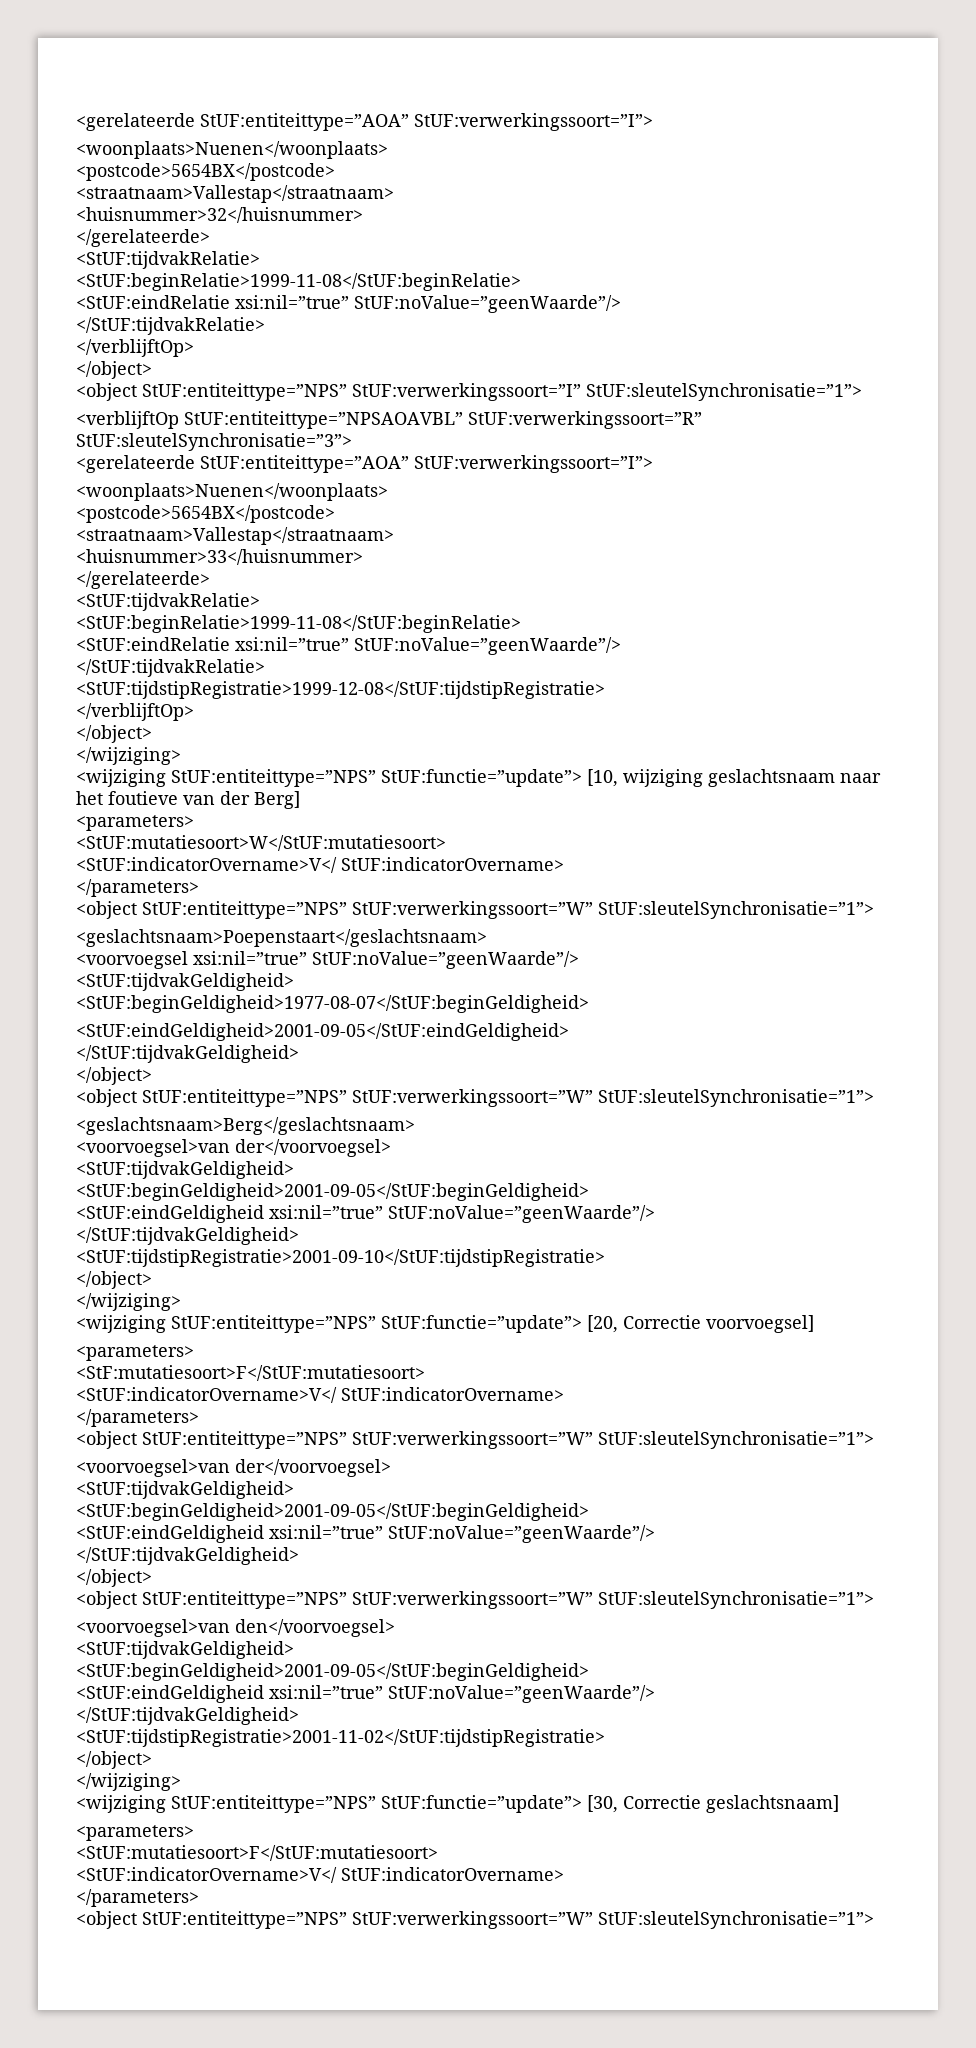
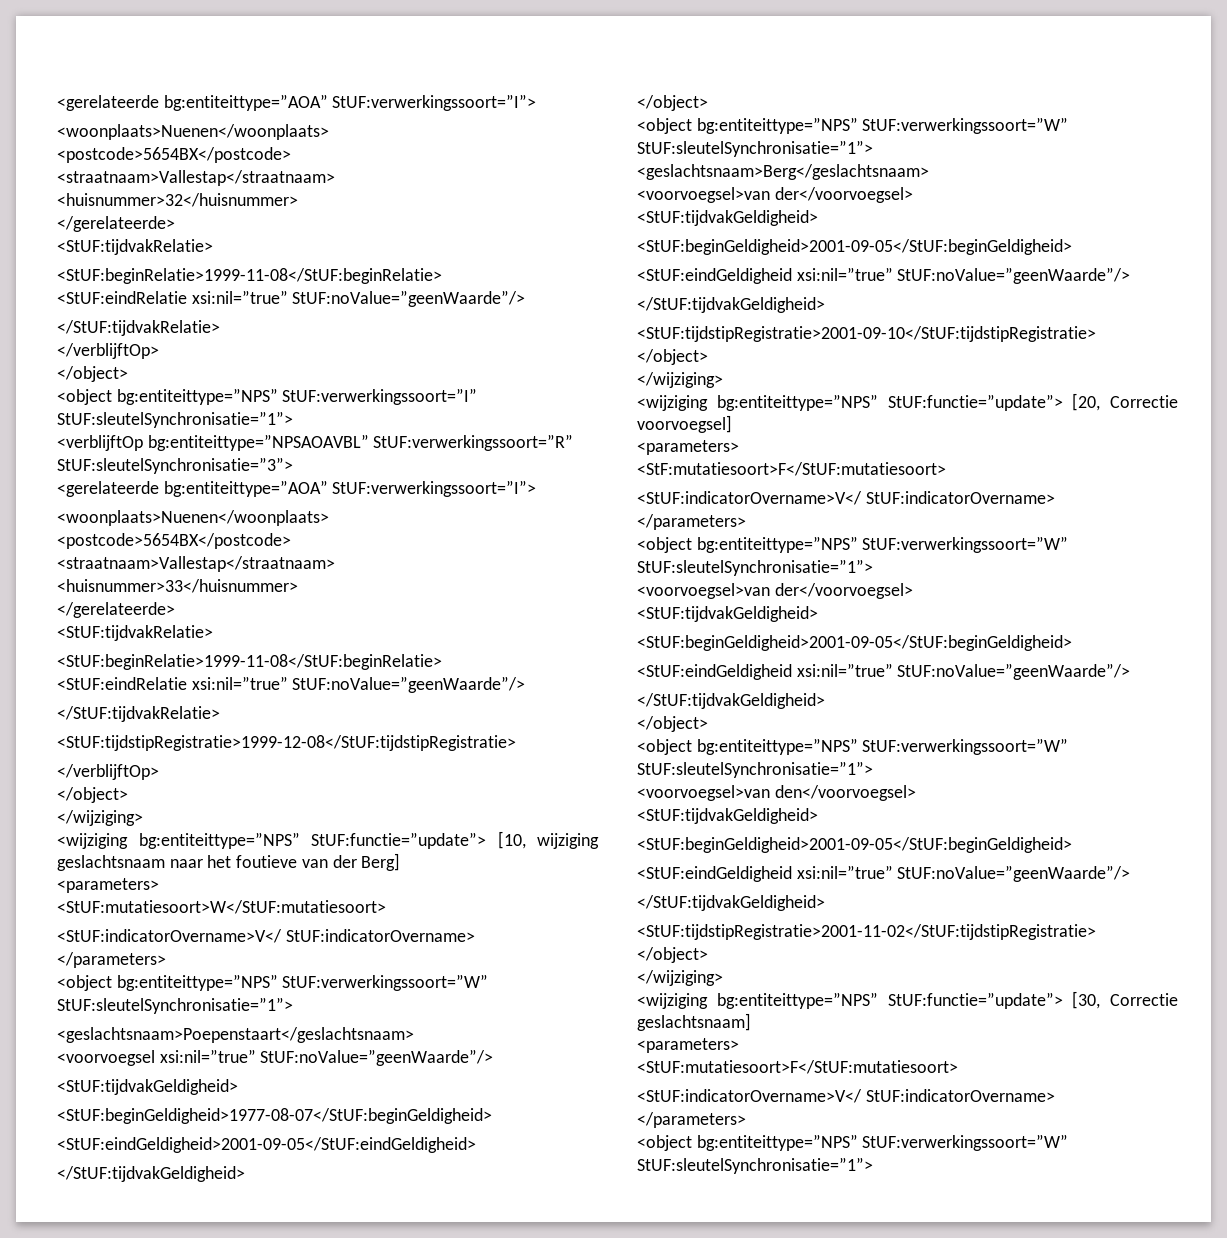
[76,113,409,131] <gerelateerde StUF:entiteittype=”AOA” -> [57,94,328,111] <gerelateerde bg:entiteittype=”AOA”
[142,383,347,401] StUF:entiteittype=”NPS” -> [116,388,278,405] bg:entiteittype=”NPS”
[184,411,463,429] StUF:entiteittype=”NPSAOAVBL” -> [147,434,369,451] bg:entiteittype=”NPSAOAVBL”
[200,455,409,473] StUF:entiteittype=”AOA” -> [163,480,328,497] bg:entiteittype=”AOA”
[171,769,376,787] StUF:entiteittype=”NPS” -> [138,832,300,849] bg:entiteittype=”NPS”
[142,901,347,919] StUF:entiteittype=”NPS” -> [116,974,278,991] bg:entiteittype=”NPS”
[142,1089,347,1107] StUF:entiteittype=”NPS” -> [696,117,858,134] bg:entiteittype=”NPS”
[171,1315,376,1333] StUF:entiteittype=”NPS” -> [716,394,878,411] bg:entiteittype=”NPS”
[142,1431,347,1449] StUF:entiteittype=”NPS” -> [696,536,858,553] bg:entiteittype=”NPS”
[142,1591,347,1609] StUF:entiteittype=”NPS” -> [696,738,858,755] bg:entiteittype=”NPS”
[171,1795,376,1813] StUF:entiteittype=”NPS” -> [716,992,878,1009] bg:entiteittype=”NPS”
[142,1911,347,1929] StUF:entiteittype=”NPS” -> [696,1134,858,1151] bg:entiteittype=”NPS”

